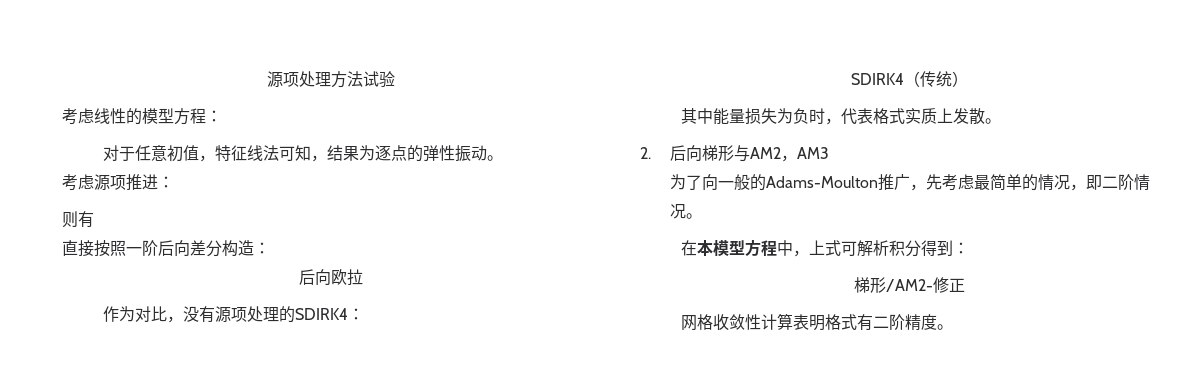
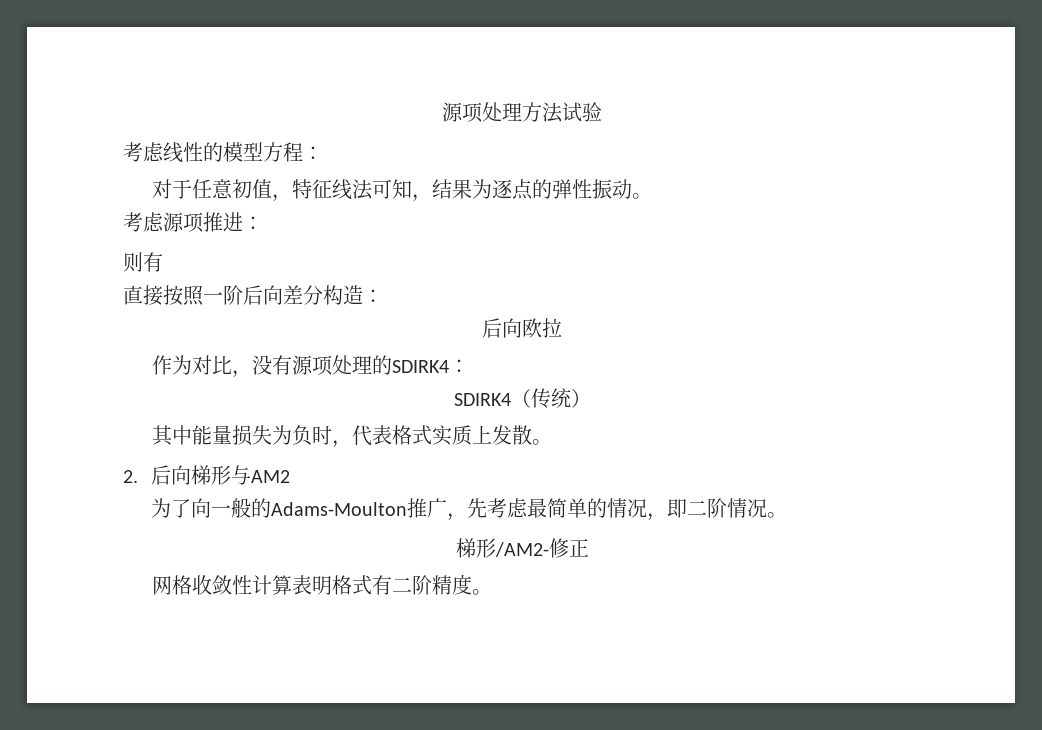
[780,147,829,162] ，AM3 -> (291, 476) none
[680,239,969,257] // 在本模型方程中，上式可解析积分得到： -> (788, 515) none

